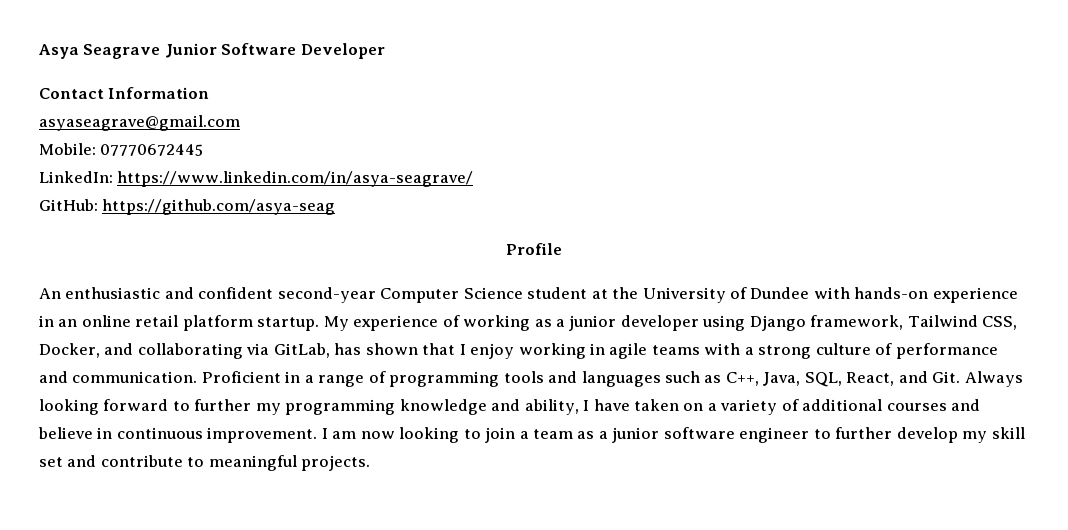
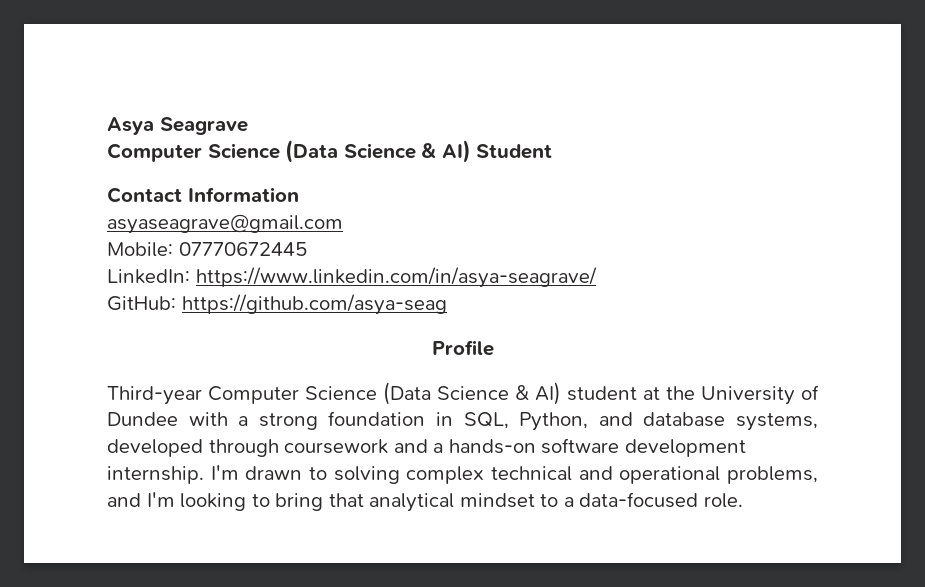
[164,43,385,59] Junior Software Developer -> [107,140,553,163] // Computer Science (Data Science & AI) Student
[39,287,523,303] An enthusiastic and confident second-year Computer Science -> [107,382,561,405] Third-year Computer Science (Data Science & AI)
[854,287,1018,303] [39,315,1018,331] [39,343,998,359] [39,371,1023,387] [39,399,981,415] [38,427,1025,443] [39,455,371,471] hands-on experience in an online retail platform startup. My experience of working as a junior developer using Django framework, Tailwind CSS, Docker, and collaborating via GitLab, has shown that I enjoy working in agile teams with a strong culture of performance and communication. Proficient in a range of programming tools and languages such as C++, Java, SQL, React, and Git. Always looking forward to further my programming knowledge and ability, I have taken on a variety of additional courses and believe in continuous improvement. I am now looking to join a team as a junior software engineer to further develop my skill set and contribute to meaningful projects. -> [238,411,819,431] [107,438,746,457] [107,465,819,484] [107,492,743,512] a strong foundation in SQL, Python, and database systems, developed through coursework and a hands-on software development internship. I'm drawn to solving complex technical and operational problems, and I'm looking to bring that analytical mindset to a data-focused role.

